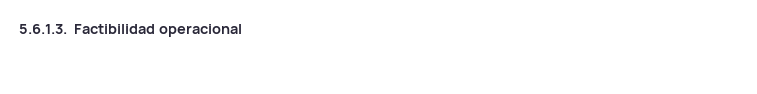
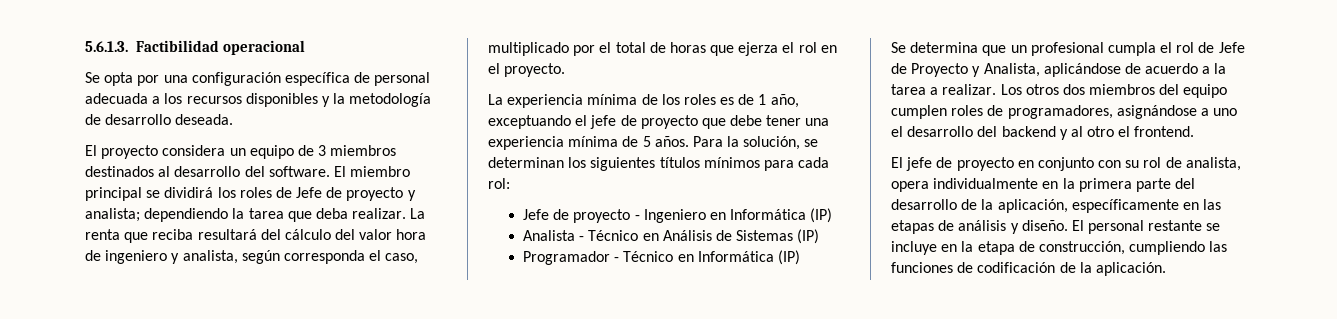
(243, 30) none -> [85,72,431,86] [85,93,432,107] [85,114,234,125] [85,145,397,159] [85,166,411,177] [85,187,416,201] [85,208,426,222] [85,229,427,243] [85,250,419,264] [488,42,837,56] [488,63,566,77] [488,94,799,108] [488,115,830,129] [488,136,819,150] [488,157,830,171] [488,178,510,189] [523,208,833,223] [523,229,820,244] [523,250,800,265] [891,42,1245,56] [891,63,1227,77] [891,84,1228,98] [891,105,1238,119] [891,126,1195,140] [891,157,1241,171] [891,178,1196,192] [891,199,1222,213] [891,220,1221,234] [891,241,1228,255] [891,262,1166,276] // Se opta por una configuración específica de personal adecuada a los recursos disponibles y la metodología de desarrollo deseada. // El proyecto considera un equipo de 3 miembros destinados al desarrollo del software. El miembro principal se dividirá los roles de Jefe de proyecto y analista; dependiendo la tarea que deba realizar. La renta que reciba resultará del cálculo del valor hora de ingeniero y analista, según corresponda el caso, multiplicado por el total de horas que ejerza el rol en el proyecto. // La experiencia mínima de los roles es de 1 año, exceptuando el jefe de proyecto que debe tener una experiencia mínima de 5 años. Para la solución, se determinan los siguientes títulos mínimos para cada rol: // Jefe de proyecto - Ingeniero en Informática (IP) // Analista - Técnico en Análisis de Sistemas (IP) // Programador - Técnico en Informática (IP) // Se determina que un profesional cumpla el rol de Jefe de Proyecto y Analista, aplicándose de acuerdo a la tarea a realizar. Los otros dos miembros del equipo cumplen roles de programadores, asignándose a uno el desarrollo del backend y al otro el frontend. // El jefe de proyecto en conjunto con su rol de analista, opera individualmente en la primera parte del desarrollo de la aplicación, específicamente en las etapas de análisis y diseño. El personal restante se incluye en la etapa de construcción, cumpliendo las funciones de codificación de la aplicación.

